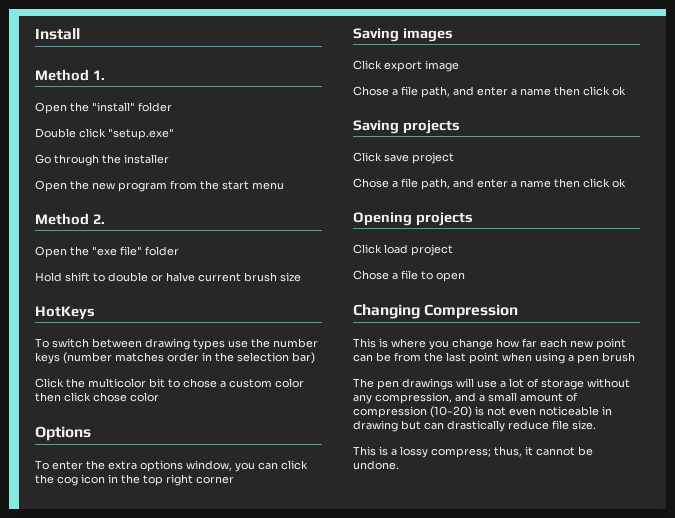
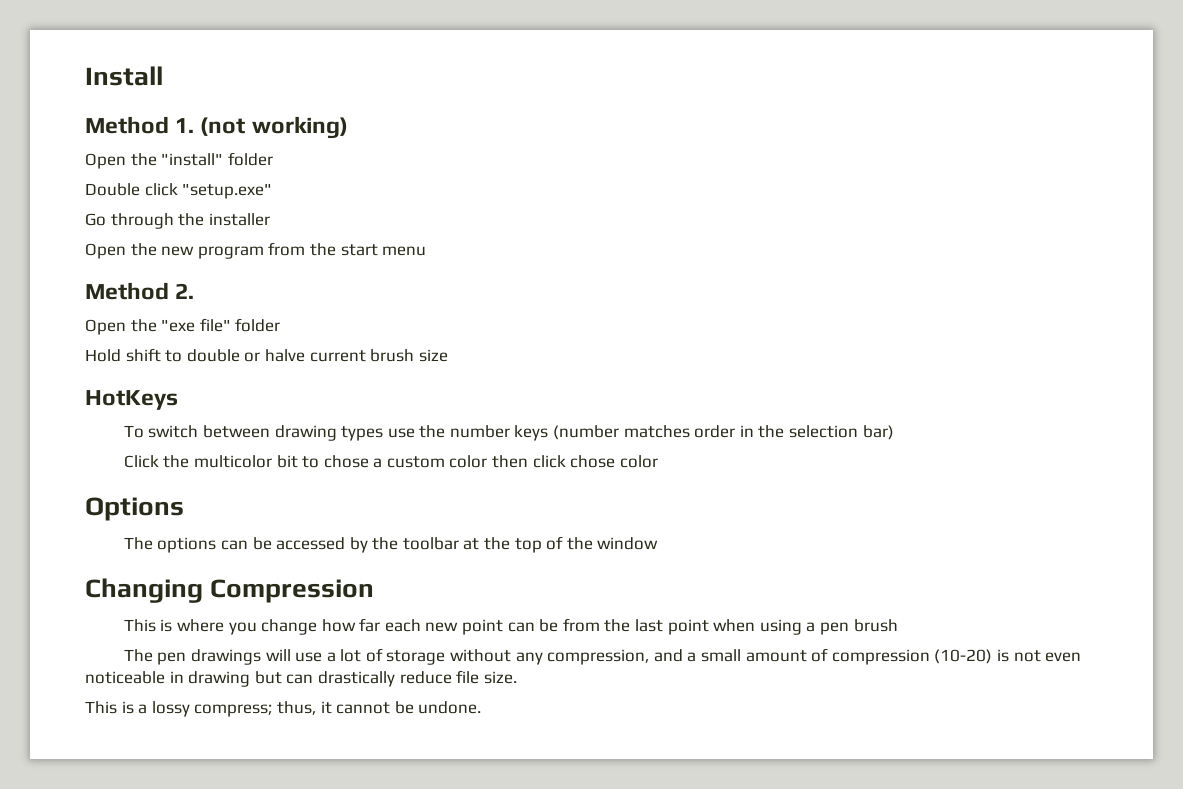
(105, 75) none -> [200,116,348,139] (not working)
[35,460,308,472] [35,474,234,486] [353,28,453,42] [353,60,459,72] [353,86,626,98] [353,120,460,134] [353,152,454,164] [353,178,626,190] [353,212,473,226] [353,244,453,256] [353,270,465,282] To enter the extra options window, you can click the cog icon in the top right corner // Saving images // Click export image // Chose a file path, and enter a name then click ok // Saving projects // Click save project // Chose a file path, and enter a name then click ok // Opening projects // Click load project // Chose a file to open -> [123,536,659,553] The options can be accessed by the toolbar at the top of the window

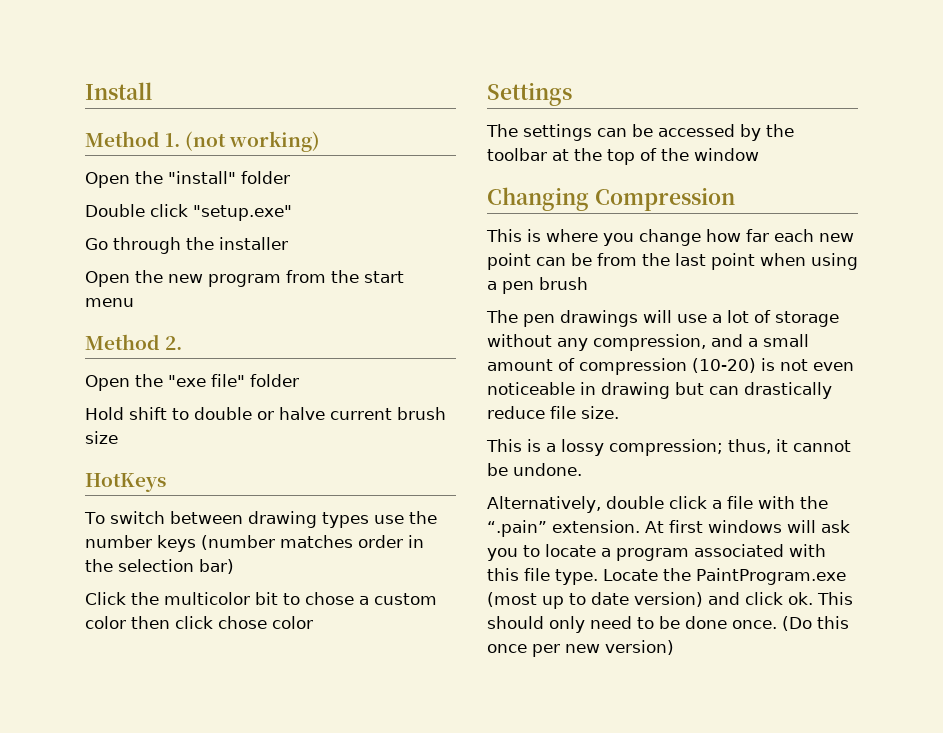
[85,497,184,521] [123,537,217,553] Options // The options -> [487,82,572,106] [486,124,592,141] Settings // The settings
[194,704,273,717] compress; -> [609,439,723,456] compression;
(482, 707) none -> [487,496,828,513] [487,520,850,537] [487,544,826,561] [487,568,846,585] [487,592,853,609] [487,616,849,633] [487,640,674,657] // Alternatively, double click a file with the “.pain” extension. At first windows will ask you to locate a program associated with this file type. Locate the PaintProgram.exe (most up to date version) and click ok. This should only need to be done once. (Do this once per new version)

